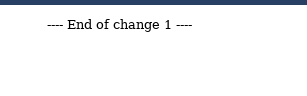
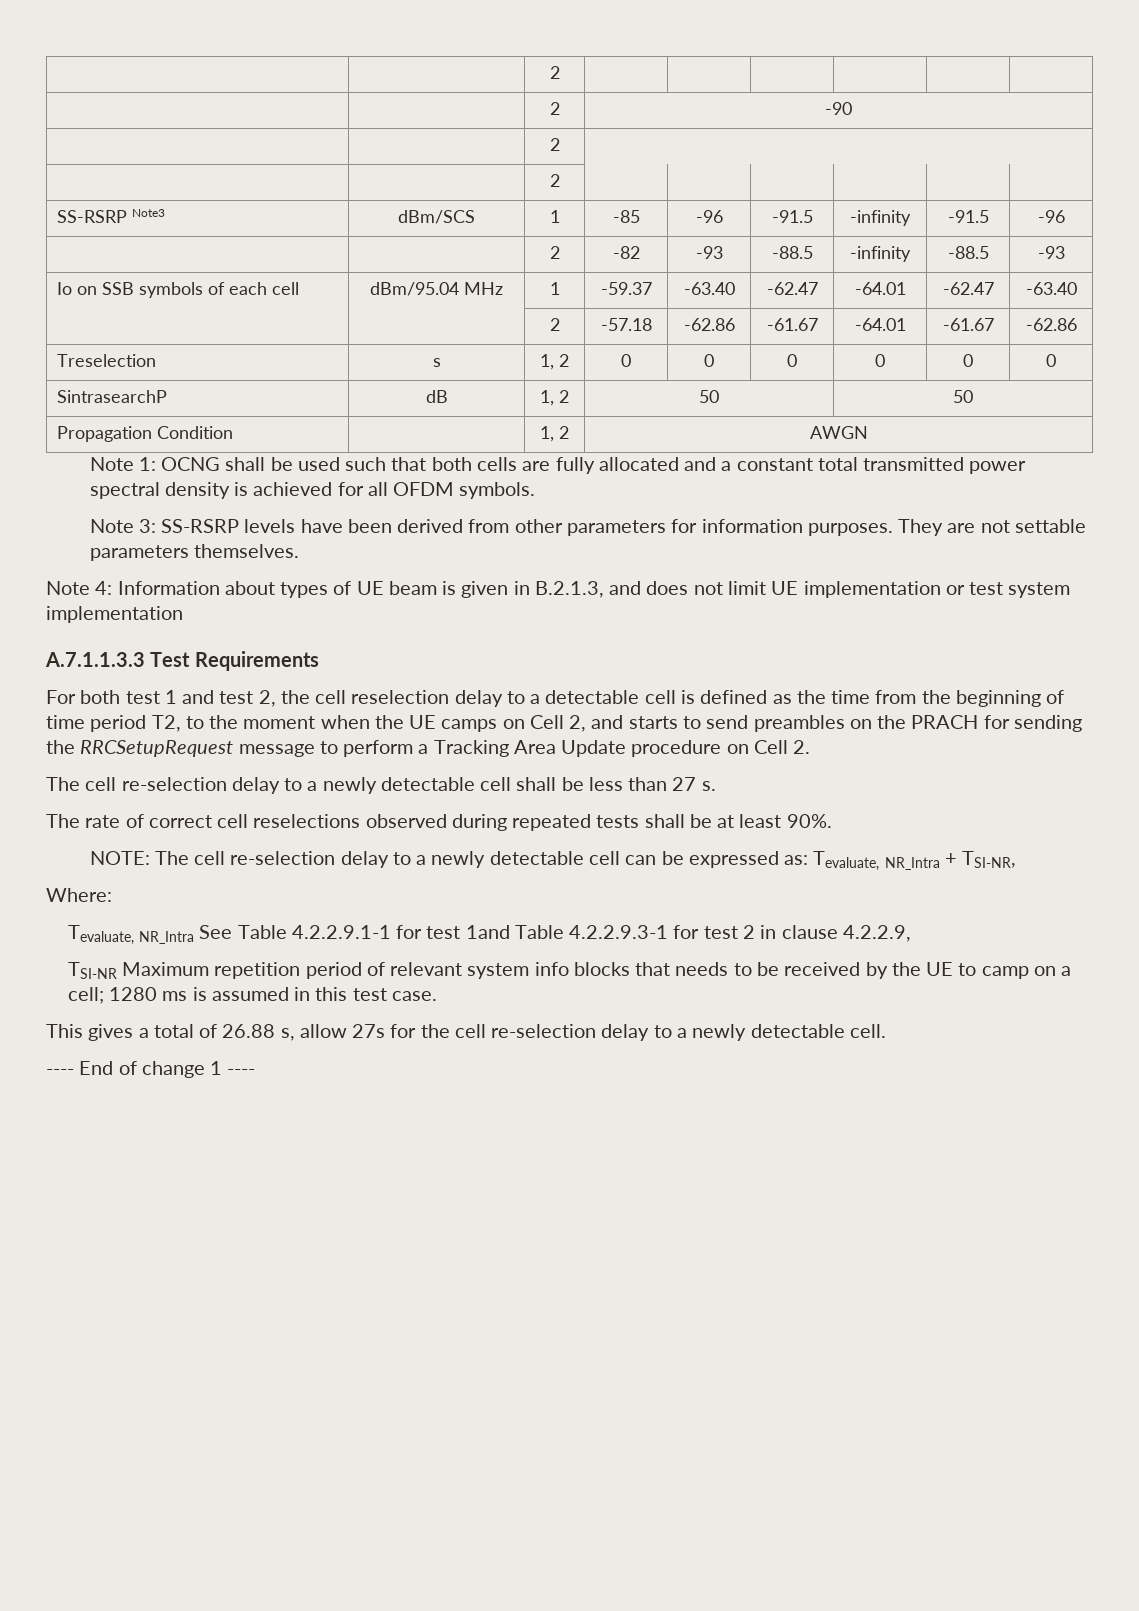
(47, 27) none -> [549,66,560,79] [549,102,560,115] [825,102,852,115] [549,138,560,151] [549,174,560,187] [57,209,166,223] [398,210,475,224] [549,210,560,223] [612,210,640,223] [695,210,723,223] [771,210,813,223] [850,210,911,226] [947,210,989,223] [1037,210,1065,223] [549,246,560,259] [612,246,640,259] [695,246,723,259] [771,246,813,259] [850,246,911,262] [947,246,989,259] [1037,246,1065,259] [57,282,300,298] [370,282,503,296] [549,282,560,295] [600,282,652,295] [683,282,735,295] [766,282,818,295] [854,282,906,295] [942,282,994,295] [1025,282,1077,295] [549,318,560,331] [600,318,652,331] [683,318,735,331] [766,318,818,331] [854,318,906,331] [942,318,994,331] [1025,318,1077,331] [57,354,157,367] [432,358,441,367] [540,354,569,370] [621,354,631,367] [704,354,714,367] [787,354,797,367] [875,354,885,367] [963,354,973,367] [1046,354,1056,367] [57,390,168,403] [425,390,448,403] [540,390,569,406] [699,390,719,403] [953,390,973,403] [57,426,234,442] [540,426,569,442] [809,426,868,439] [89,457,1027,474] [89,482,536,499] [89,519,1086,536] [89,544,299,561] [46,581,1071,598] [46,606,183,623] [45,651,319,671] [46,690,1065,707] [46,715,1082,732] [46,740,811,757] [46,777,716,794] [46,814,832,831] [89,851,1017,871] [46,888,112,902] [67,925,911,945] [67,962,1072,979] [67,987,437,1004] [46,1024,886,1041] | | 2 | | | | | | // | | 2 | -90 // | | 2 | // | | 2 | | | | | | // SS-RSRP Note3 | dBm/SCS | 1 | -85 | -96 | -91.5 | -infinity | -91.5 | -96 // | | 2 | -82 | -93 | -88.5 | -infinity | -88.5 | -93 // Io on SSB symbols of each cell | dBm/95.04 MHz | 1 | -59.37 | -63.40 | -62.47 | -64.01 | -62.47 | -63.40 // | | 2 | -57.18 | -62.86 | -61.67 | -64.01 | -61.67 | -62.86 // Treselection | s | 1, 2 | 0 | 0 | 0 | 0 | 0 | 0 // SintrasearchP | dB | 1, 2 | 50 | 50 // Propagation Condition | | 1, 2 | AWGN // Note 1: OCNG shall be used such that both cells are fully allocated and a constant total transmitted power spectral density is achieved for all OFDM symbols. // Note 3: SS-RSRP levels have been derived from other parameters for information purposes. They are not settable parameters themselves. // Note 4: Information about types of UE beam is given in B.2.1.3, and does not limit UE implementation or test system implementation // A.7.1.1.3.3 Test Requirements // For both test 1 and test 2, the cell reselection delay to a detectable cell is defined as the time from the beginning of time period T2, to the moment when the UE camps on Cell 2, and starts to send preambles on the PRACH for sending the RRCSetupRequest message to perform a Tracking Area Update procedure on Cell 2. // The cell re-selection delay to a newly detectable cell shall be less than 27 s. // The rate of correct cell reselections observed during repeated tests shall be at least 90%. // NOTE: The cell re-selection delay to a newly detectable cell can be expressed as: Tevaluate, NR_Intra + TSI-NR, // Where: // Tevaluate, NR_Intra See Table 4.2.2.9.1-1 for test 1and Table 4.2.2.9.3-1 for test 2 in clause 4.2.2.9, // TSI-NR Maximum repetition period of relevant system info blocks that needs to be received by the UE to camp on a cell; 1280 ms is assumed in this test case. // This gives a total of 26.88 s, allow 27s for the cell re-selection delay to a newly detectable cell. //

